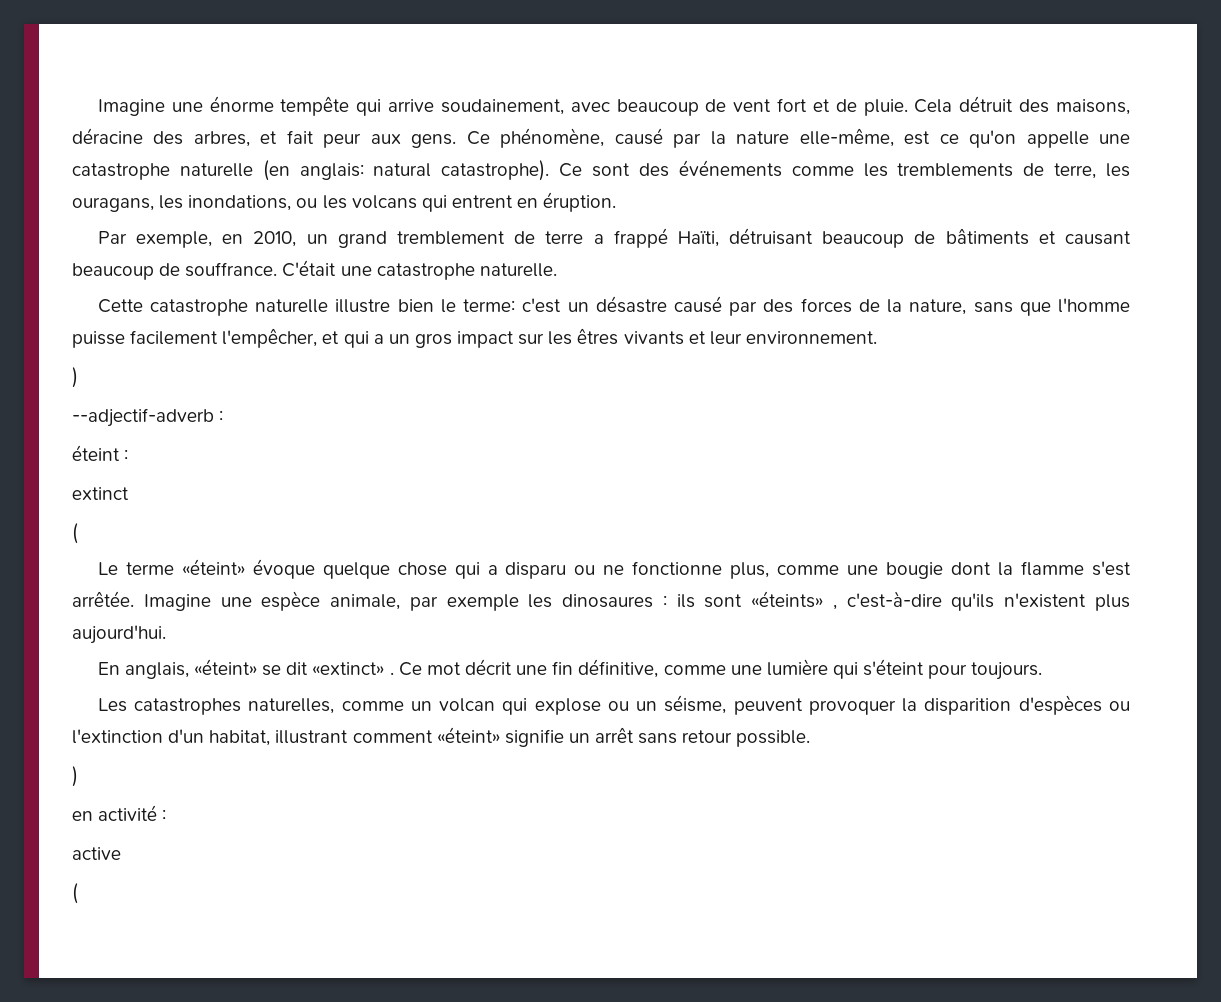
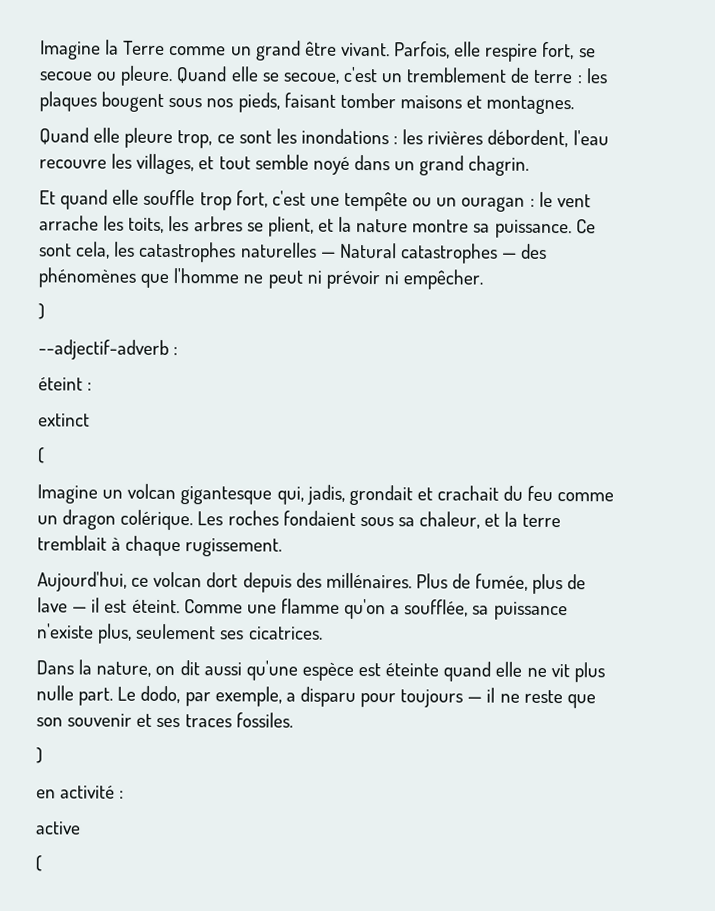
[97,96,1130,116] [72,128,1131,148] [72,160,1130,181] [72,192,617,212] [97,228,1132,248] [72,260,557,280] [97,296,1131,316] [72,328,877,348] Imagine une énorme tempête qui arrive soudainement, avec beaucoup de vent fort et de pluie. Cela détruit des maisons, déracine des arbres, et fait peur aux gens. Ce phénomène, causé par la nature elle-même, est ce qu'on appelle une catastrophe naturelle (en anglais: natural catastrophe). Ce sont des événements comme les tremblements de terre, les ouragans, les inondations, ou les volcans qui entrent en éruption. // Par exemple, en 2010, un grand tremblement de terre a frappé Haïti, détruisant beaucoup de bâtiments et causant beaucoup de souffrance. C'était une catastrophe naturelle. // Cette catastrophe naturelle illustre bien le terme: c'est un désastre causé par des forces de la nature, sans que l'homme puisse facilement l'empêcher, et qui a un gros impact sur les êtres vivants et leur environnement. -> [40,39,596,62] [39,65,608,87] [39,91,575,115] [39,127,609,149] [39,153,530,176] [39,189,591,212] [39,215,596,239] [39,241,548,264] [38,267,484,290] Imagine la Terre comme un grand être vivant. Parfois, elle respire fort, se secoue ou pleure. Quand elle se secoue, c'est un tremblement de terre : les plaques bougent sous nos pieds, faisant tomber maisons et montagnes. // Quand elle pleure trop, ce sont les inondations : les rivières débordent, l'eau recouvre les villages, et tout semble noyé dans un grand chagrin. // Et quand elle souffle trop fort, c'est une tempête ou un ouragan : le vent arrache les toits, les arbres se plient, et la nature montre sa puissance. Ce sont cela, les catastrophes naturelles — Natural catastrophes — des phénomènes que l'homme ne peut ni prévoir ni empêcher.
[97,559,1132,579] [72,591,1130,611] [72,625,166,644] [97,659,1043,680] [97,695,1130,715] [72,727,811,747] Le terme «éteint» évoque quelque chose qui a disparu ou ne fonctionne plus, comme une bougie dont la flamme s'est arrêtée. Imagine une espèce animale, par exemple les dinosaures : ils sont «éteints» , c'est-à-dire qu'ils n'existent plus aujourd'hui. // En anglais, «éteint» se dit «extinct» . Ce mot décrit une fin définitive, comme une lumière qui s'éteint pour toujours. // Les catastrophes naturelles, comme un volcan qui explose ou un séisme, peuvent provoquer la disparition d'espèces ou l'extinction d'un habitat, illustrant comment «éteint» signifie un arrêt sans retour possible. -> [37,483,615,506] [37,509,562,531] [37,535,283,557] [37,571,587,595] [37,597,568,621] [37,623,323,644] [36,659,605,683] [36,685,596,709] [36,712,293,728] Imagine un volcan gigantesque qui, jadis, grondait et crachait du feu comme un dragon colérique. Les roches fondaient sous sa chaleur, et la terre tremblait à chaque rugissement. // Aujourd'hui, ce volcan dort depuis des millénaires. Plus de fumée, plus de lave — il est éteint. Comme une flamme qu'on a soufflée, sa puissance n'existe plus, seulement ses cicatrices. // Dans la nature, on dit aussi qu'une espèce est éteinte quand elle ne vit plus nulle part. Le dodo, par exemple, a disparu pour toujours — il ne reste que son souvenir et ses traces fossiles.

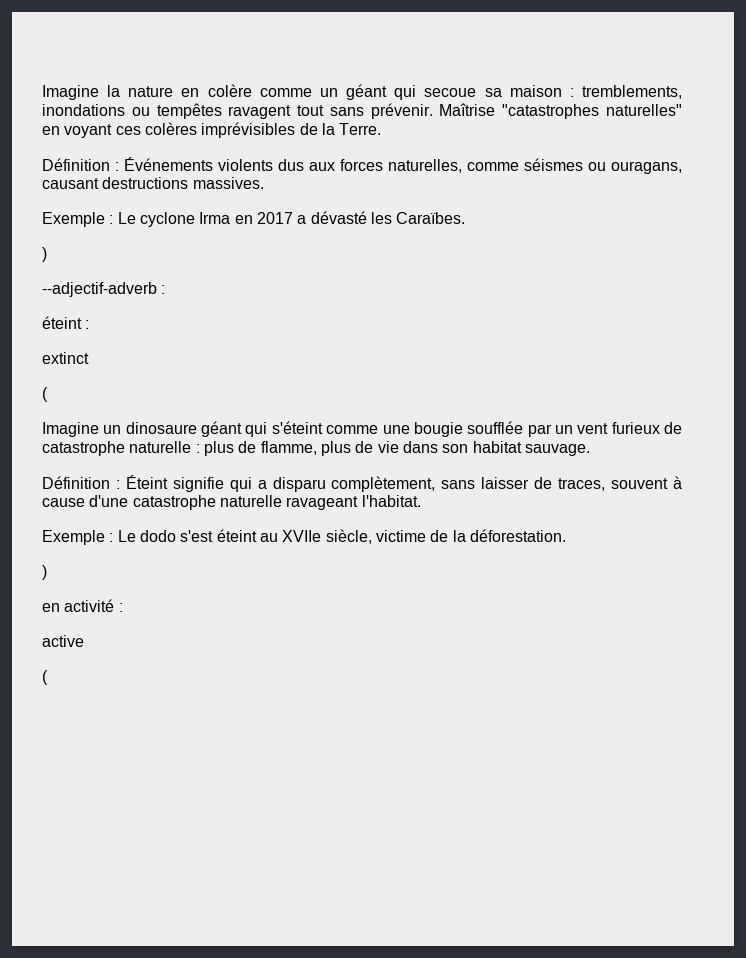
[123,40,596,62] [39,65,608,87] [39,91,575,115] [39,127,609,149] [39,153,530,176] [39,189,591,212] [39,215,596,239] [39,241,548,264] [38,267,484,290] Terre comme un grand être vivant. Parfois, elle respire fort, se secoue ou pleure. Quand elle se secoue, c'est un tremblement de terre : les plaques bougent sous nos pieds, faisant tomber maisons et montagnes. // Quand elle pleure trop, ce sont les inondations : les rivières débordent, l'eau recouvre les villages, et tout semble noyé dans un grand chagrin. // Et quand elle souffle trop fort, c'est une tempête ou un ouragan : le vent arrache les toits, les arbres se plient, et la nature montre sa puissance. Ce sont cela, les catastrophes naturelles — Natural catastrophes — des phénomènes que l'homme ne peut ni prévoir ni empêcher. -> [128,84,682,100] [42,103,682,119] [42,122,382,138] [42,157,682,174] [42,177,264,189] [42,211,466,227] nature en colère comme un géant qui secoue sa maison : tremblements, inondations ou tempêtes ravagent tout sans prévenir. Maîtrise "catastrophes naturelles" en voyant ces colères imprévisibles de la Terre. // Définition : Événements violents dus aux forces naturelles, comme séismes ou ouragans, causant destructions massives. // Exemple : Le cyclone Irma en 2017 a dévasté les Caraïbes.
[127,483,615,506] [37,509,562,531] [37,535,283,557] [37,571,587,595] [37,597,568,621] [37,623,323,644] [36,659,605,683] [36,685,596,709] [36,712,293,728] volcan gigantesque qui, jadis, grondait et crachait du feu comme un dragon colérique. Les roches fondaient sous sa chaleur, et la terre tremblait à chaque rugissement. // Aujourd'hui, ce volcan dort depuis des millénaires. Plus de fumée, plus de lave — il est éteint. Comme une flamme qu'on a soufflée, sa puissance n'existe plus, seulement ses cicatrices. // Dans la nature, on dit aussi qu'une espèce est éteinte quand elle ne vit plus nulle part. Le dodo, par exemple, a disparu pour toujours — il ne reste que son souvenir et ses traces fossiles. -> [125,421,682,437] [42,441,590,456] [42,475,682,492] [42,495,421,510] [42,529,566,545] dinosaure géant qui s'éteint comme une bougie soufflée par un vent furieux de catastrophe naturelle : plus de flamme, plus de vie dans son habitat sauvage. // Définition : Éteint signifie qui a disparu complètement, sans laisser de traces, souvent à cause d'une catastrophe naturelle ravageant l'habitat. // Exemple : Le dodo s'est éteint au XVIIe siècle, victime de la déforestation.

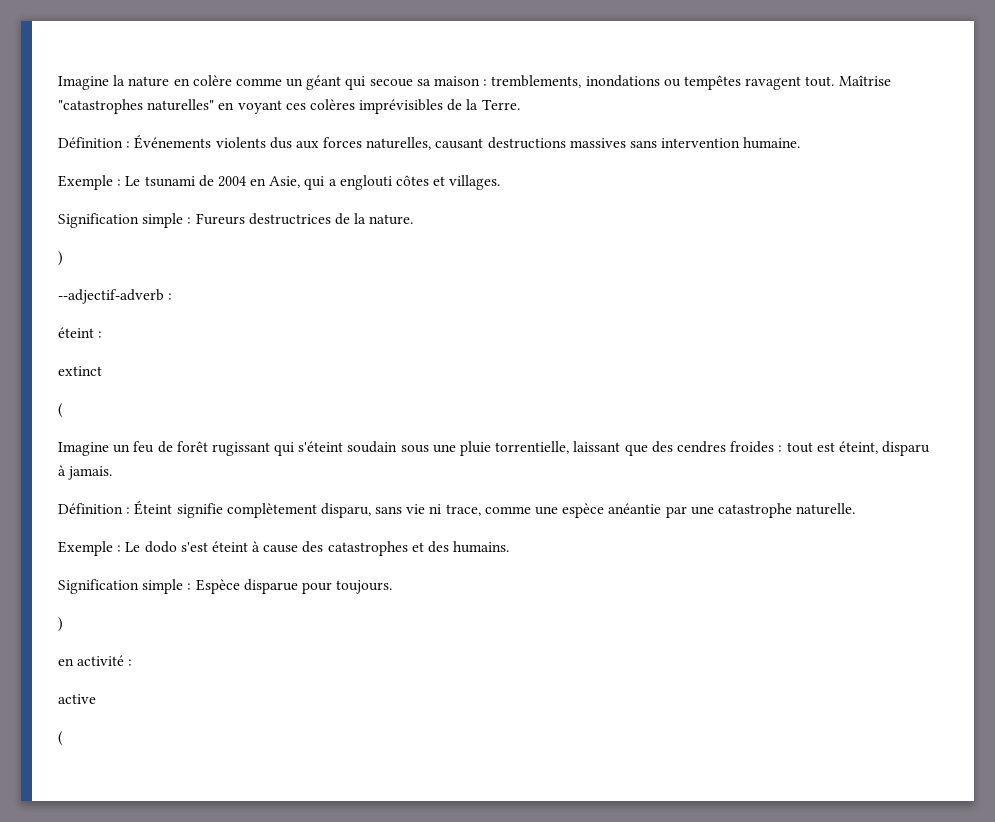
[297,103,433,119] tout sans prévenir. -> [805,76,835,87] tout.
[467,158,682,174] [42,177,264,189] [42,211,466,227] comme séismes ou ouragans, causant destructions massives. // Exemple : Le cyclone Irma en 2017 a dévasté les Caraïbes. -> [435,137,801,149] [58,175,501,190] [58,213,414,228] causant destructions massives sans intervention humaine. // Exemple : Le tsunami de 2004 en Asie, qui a englouti côtes et villages. // Signification simple : Fureurs destructrices de la nature.
[125,421,682,437] [42,441,590,456] [42,475,682,492] [42,495,421,510] dinosaure géant qui s'éteint comme une bougie soufflée par un vent furieux de catastrophe naturelle : plus de flamme, plus de vie dans son habitat sauvage. // Définition : Éteint signifie qui a disparu complètement, sans laisser de traces, souvent à cause d'une catastrophe naturelle ravageant l'habitat. -> [133,441,931,456] [58,465,113,480] [58,501,856,518] feu de forêt rugissant qui s'éteint soudain sous une pluie torrentielle, laissant que des cendres froides : tout est éteint, disparu à jamais. // Définition : Éteint signifie complètement disparu, sans vie ni trace, comme une espèce anéantie par une catastrophe naturelle.
[259,529,566,544] au XVIIe siècle, victime de la déforestation. -> [252,541,510,556] [58,579,393,594] à cause des catastrophes et des humains. // Signification simple : Espèce disparue pour toujours.

